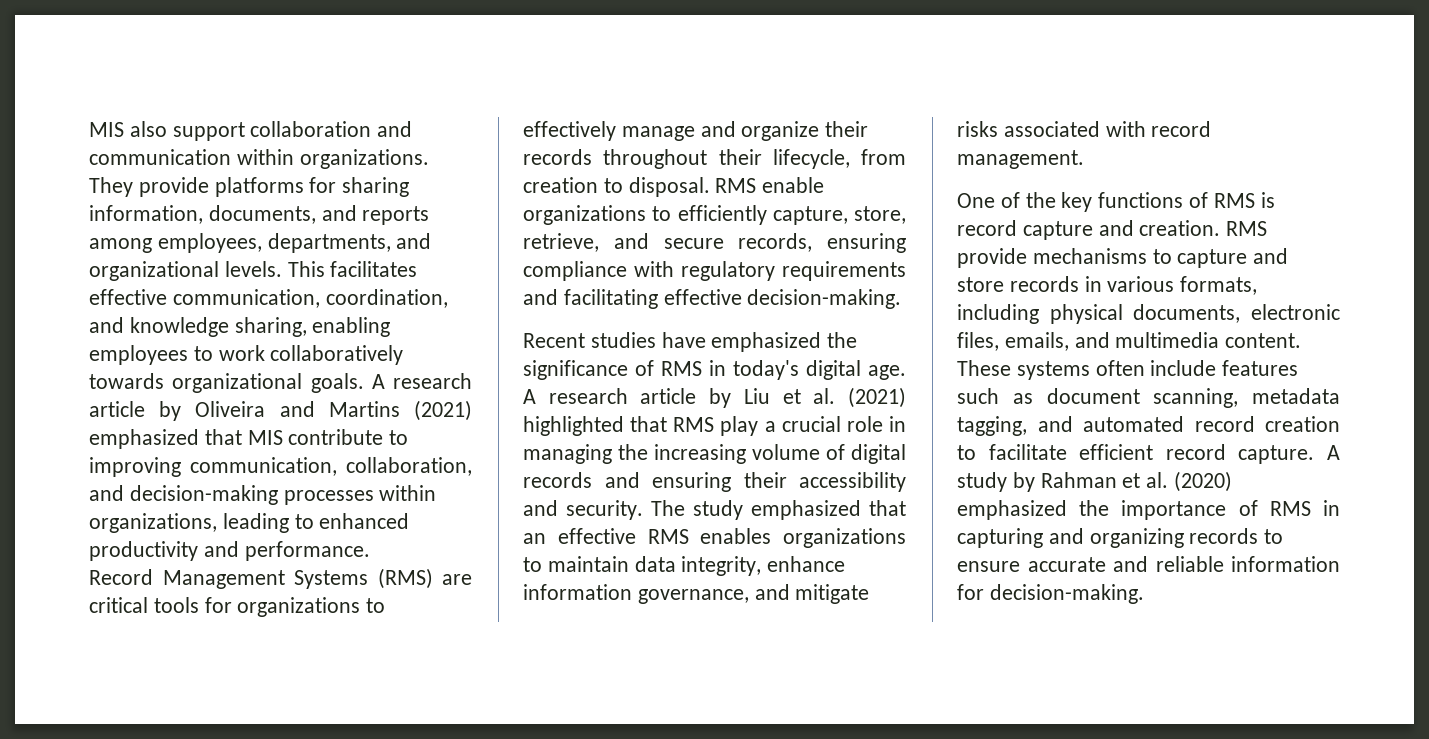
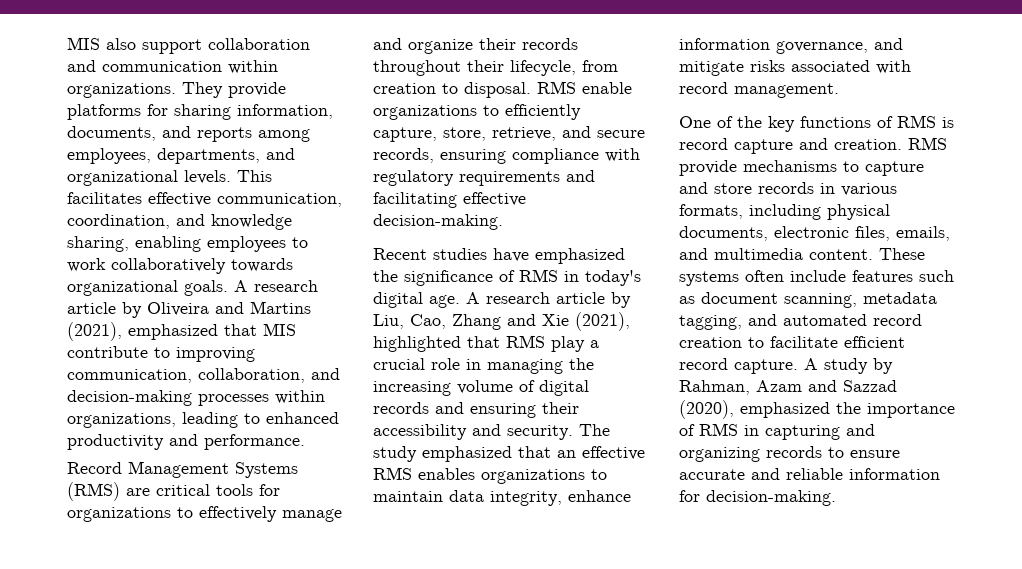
[413,400,472,421] (2021) -> [67,322,122,341] (2021),
[743,387,906,408] Liu et al. (2021) -> [373,312,630,331] Liu, Cao, Zhang and Xie (2021),
[1040,471,1233,492] Rahman et al. (2020) -> [679,380,897,395] [679,400,734,419] Rahman, Azam and Sazzad (2020),

